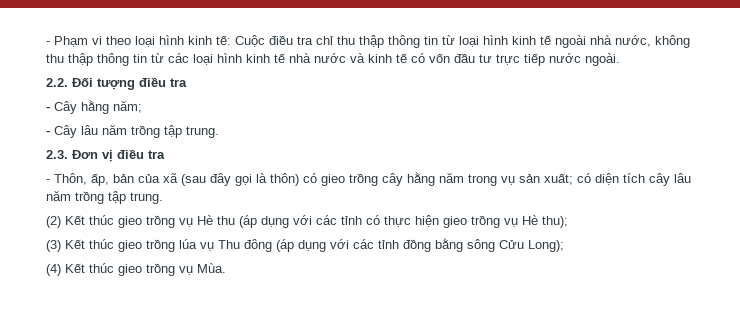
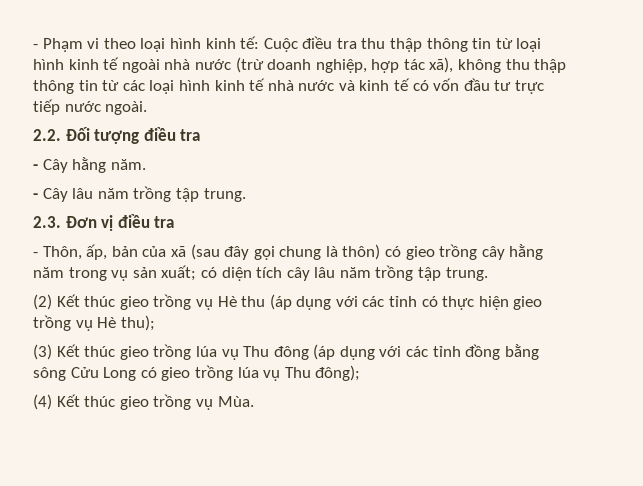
[316,36,333,45] chỉ -> (357, 43) none
[615,35,651,47] nước, -> [194,57,454,73] nước (trừ doanh nghiệp, hợp tác xã),
[113,100,142,113] năm; -> [110,159,146,170] năm.
(252, 180) none -> [279,246,322,260] chung
[528,240,564,252] Long); -> [103,365,361,381] Long có gieo trồng lúa vụ Thu đông);

